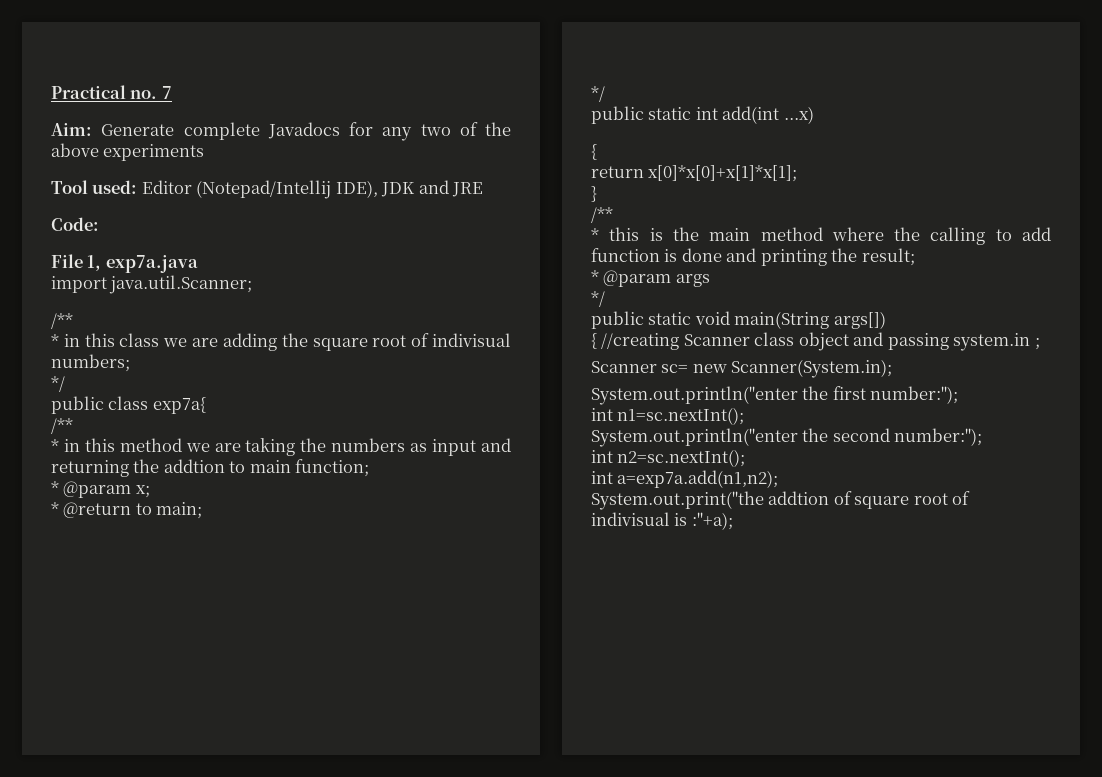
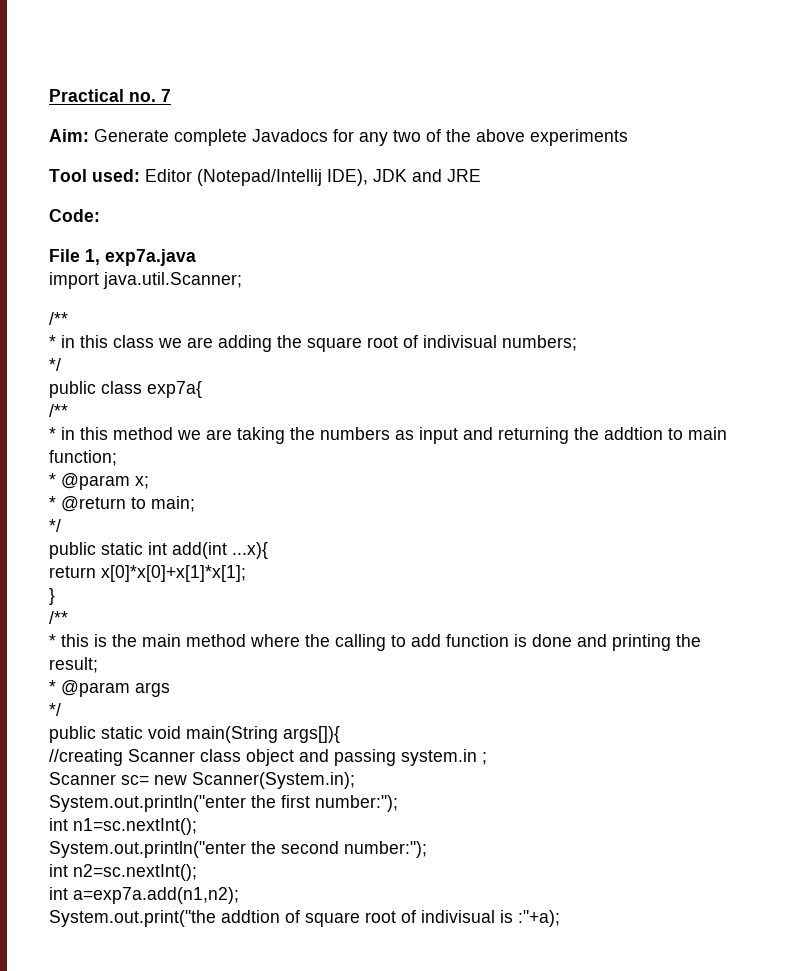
[783,106,814,124] [591,144,597,160] ...x) // { -> [232,542,268,559] ...x){
[833,311,886,329] [591,333,597,349] args[]) // { -> [283,726,340,743] args[]){ //

